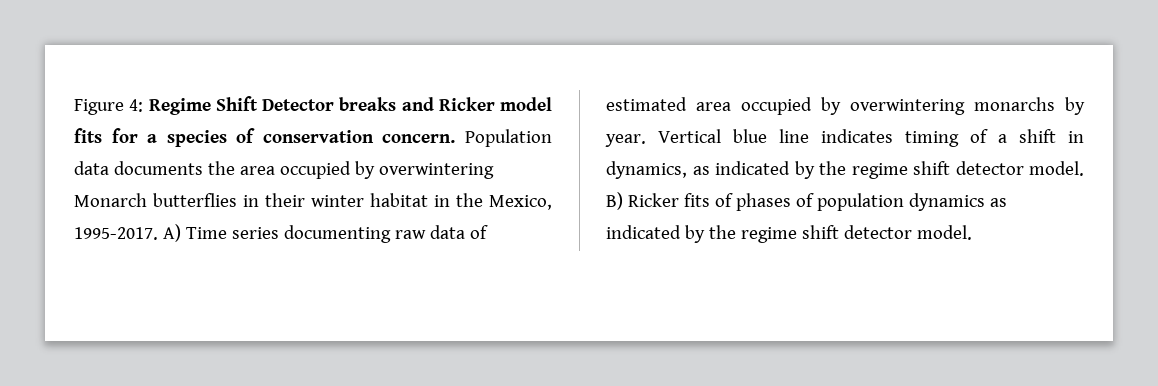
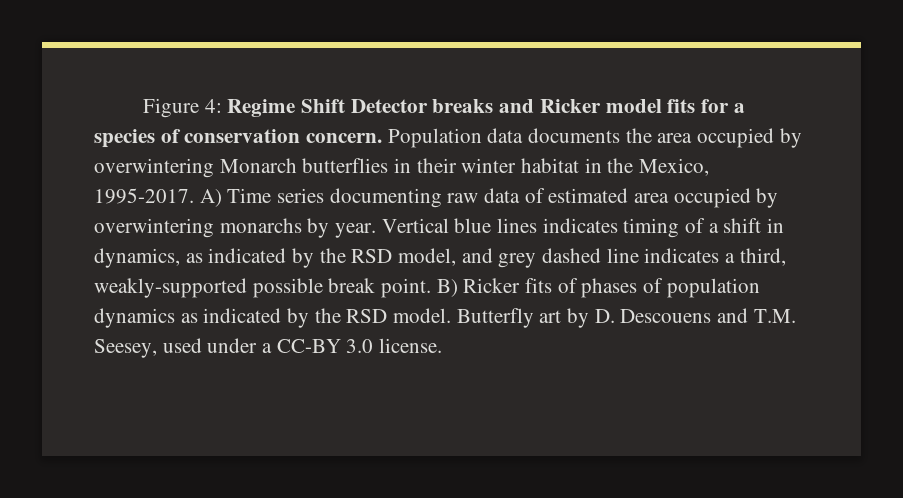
[779,129,809,143] line -> [497,218,538,233] lines
[851,161,1084,179] regime shift detector model. -> [351,248,786,268] [94,278,432,298] RSD model, and grey dashed line indicates a third, weakly-supported possible break point.
[740,225,972,243] regime shift detector model. -> [346,308,796,328] [94,338,443,358] RSD model. Butterfly art by D. Descouens and T.M. Seesey, used under a CC-BY 3.0 license.

